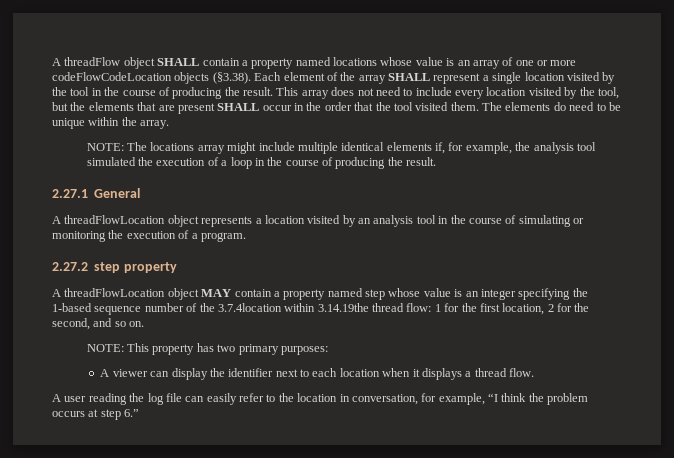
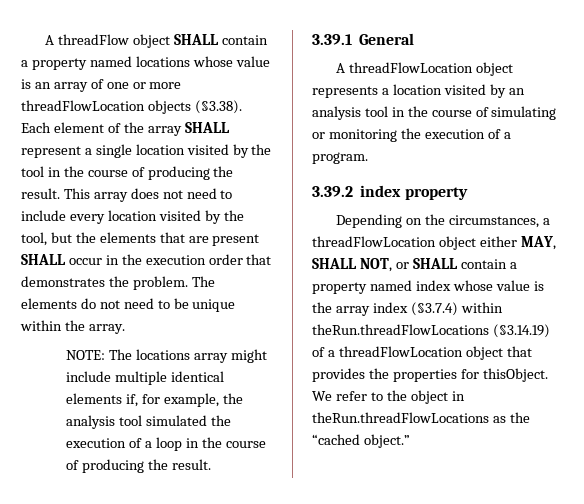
[52,72,172,81] codeFlowCodeLocation -> [21,100,145,111] threadFlowLocation
(322, 106) none -> [145,255,206,265] execution
[375,102,479,111] the tool visited them. -> [21,276,188,290] demonstrates the problem.
(566, 106) none -> [99,300,120,309] not
[52,189,88,198] 2.27.1 -> [312,34,352,45] 3.39.1
[52,262,121,273] 2.27.2 step -> [312,185,402,197] 3.39.2 index
[52,288,588,300] [52,303,590,315] [52,318,145,330] [86,343,328,355] [100,368,535,380] [52,393,589,405] [52,409,140,420] A threadFlowLocation object MAY contain a property named step whose value is an integer specifying the 1-based sequence number of the 3.7.4location within 3.14.19the thread flow: 1 for the first location, 2 for the second, and so on. // NOTE: This property has two primary purposes: // A viewer can display the identifier next to each location when it displays a thread flow. // A user reading the log file can easily refer to the location in conversation, for example, “I think the problem occurs at step 6.” -> [335,214,550,228] [312,236,556,250] [312,258,517,272] [312,280,544,294] [312,302,503,316] [312,324,550,338] [312,346,532,360] [312,368,548,382] [312,390,465,404] [312,412,530,423] [312,434,410,448] Depending on the circumstances, a threadFlowLocation object either MAY, SHALL NOT, or SHALL contain a property named index whose value is the array index (§3.7.4) within theRun.threadFlowLocations (§3.14.19) of a threadFlowLocation object that provides the properties for thisObject. We refer to the object in theRun.threadFlowLocations as the “cached object.”

